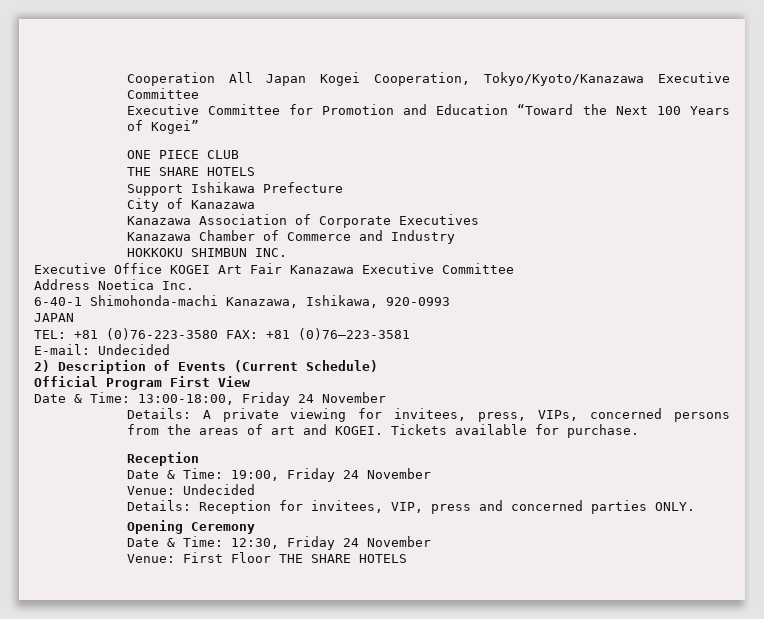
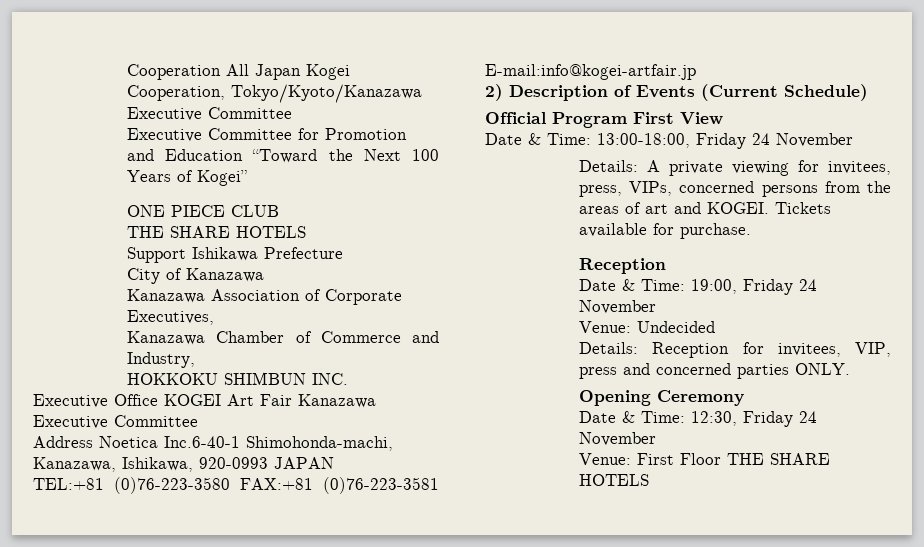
[398,214,479,225] Executives -> [127,310,215,325] Executives,
[390,230,455,244] Industry -> [127,352,196,368] Industry,
[162,281,194,290] [34,295,218,306] Inc. // 6-40-1 Shimohonda-machi -> [164,436,393,451] Inc.6-40-1 Shimohonda-machi,
(450, 301) // -> (268, 463) none
[34,328,410,340] [34,344,170,355] TEL: +81 (0)76-223-3580 FAX: +81 (0)76—223-3581 // E-mail: Undecided -> [33,477,439,494] [485,64,696,80] TEL:+81 (0)76-223-3580 FAX:+81 (0)76-223-3581 E-mail:info@kogei-artfair.jp

